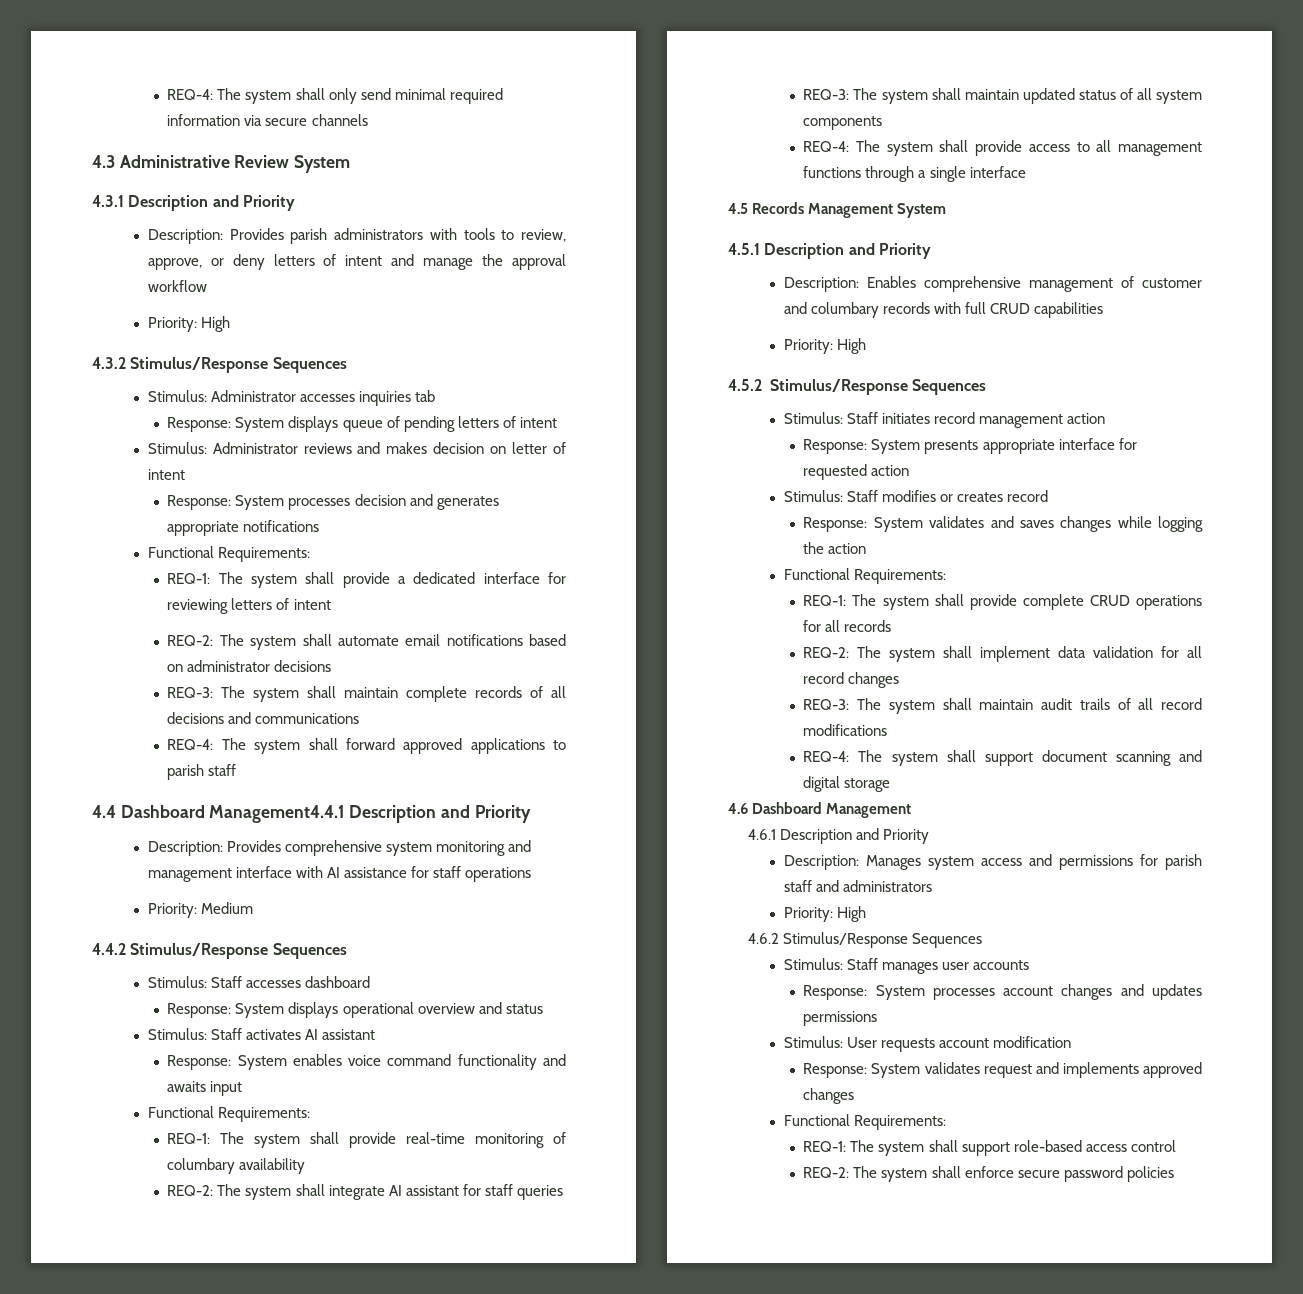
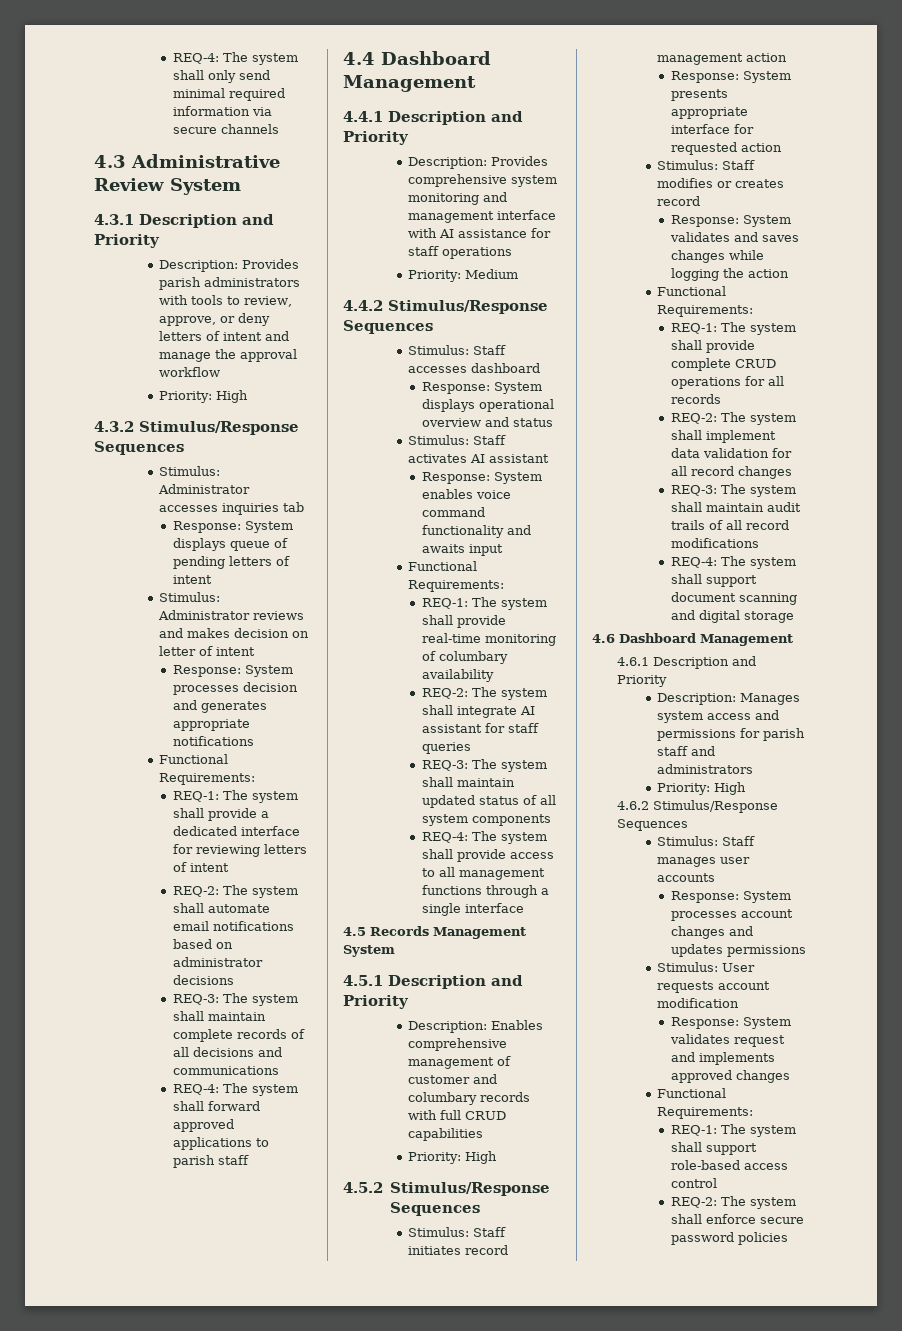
[209,805,345,823] Management4.4.1 -> [343,75,476,92] [343,111,383,122] Management // 4.4.1

